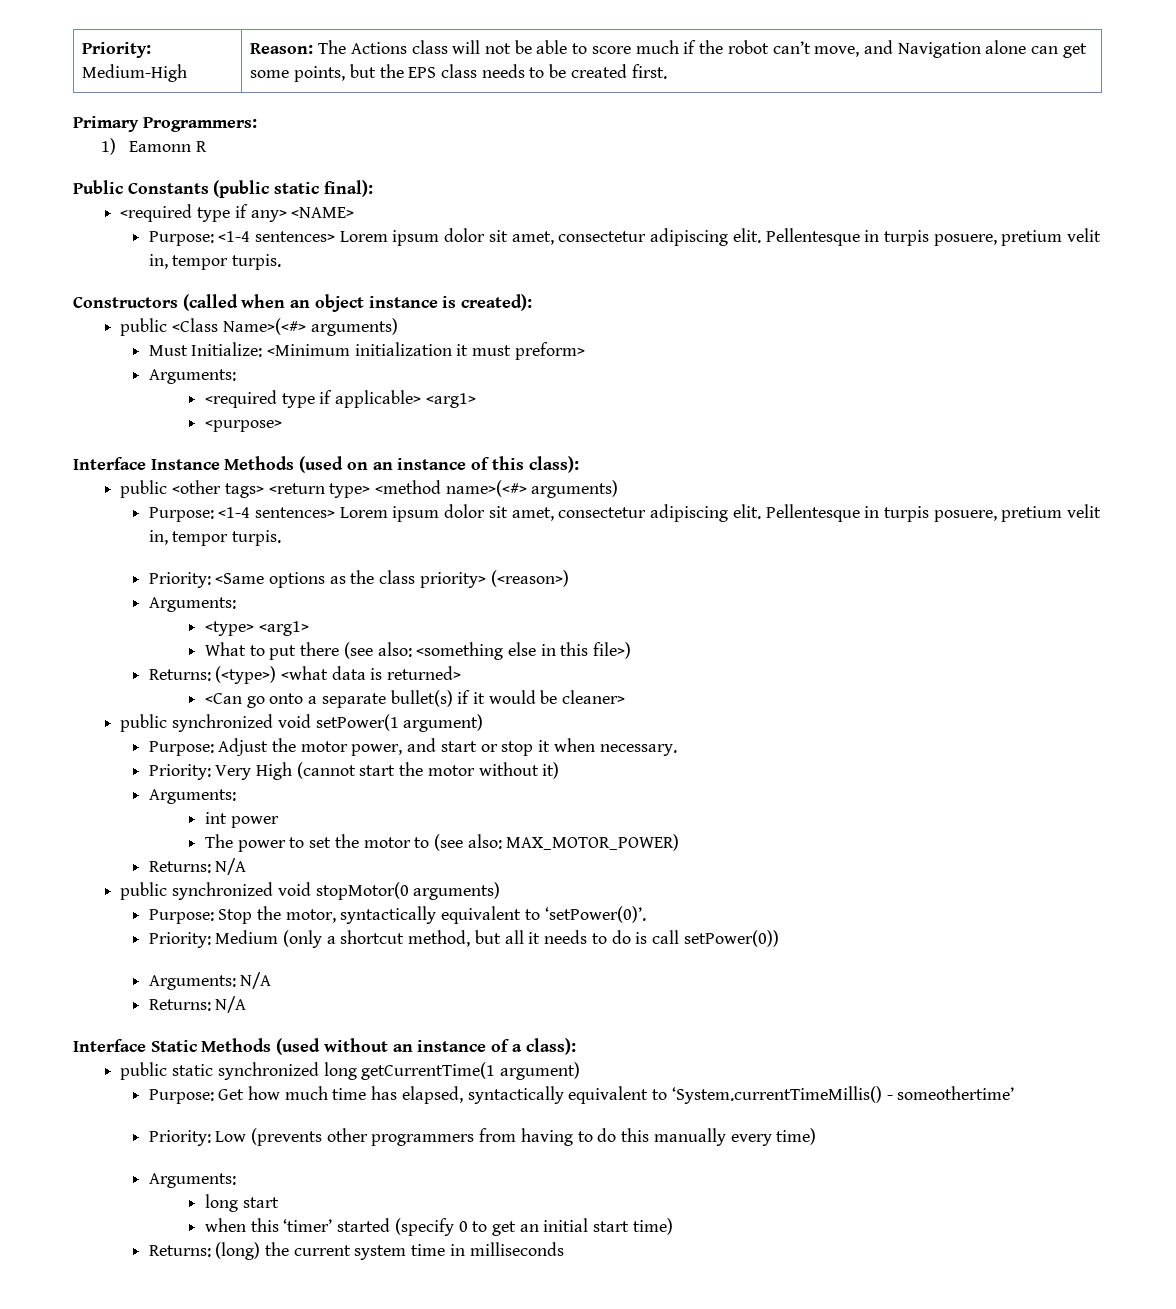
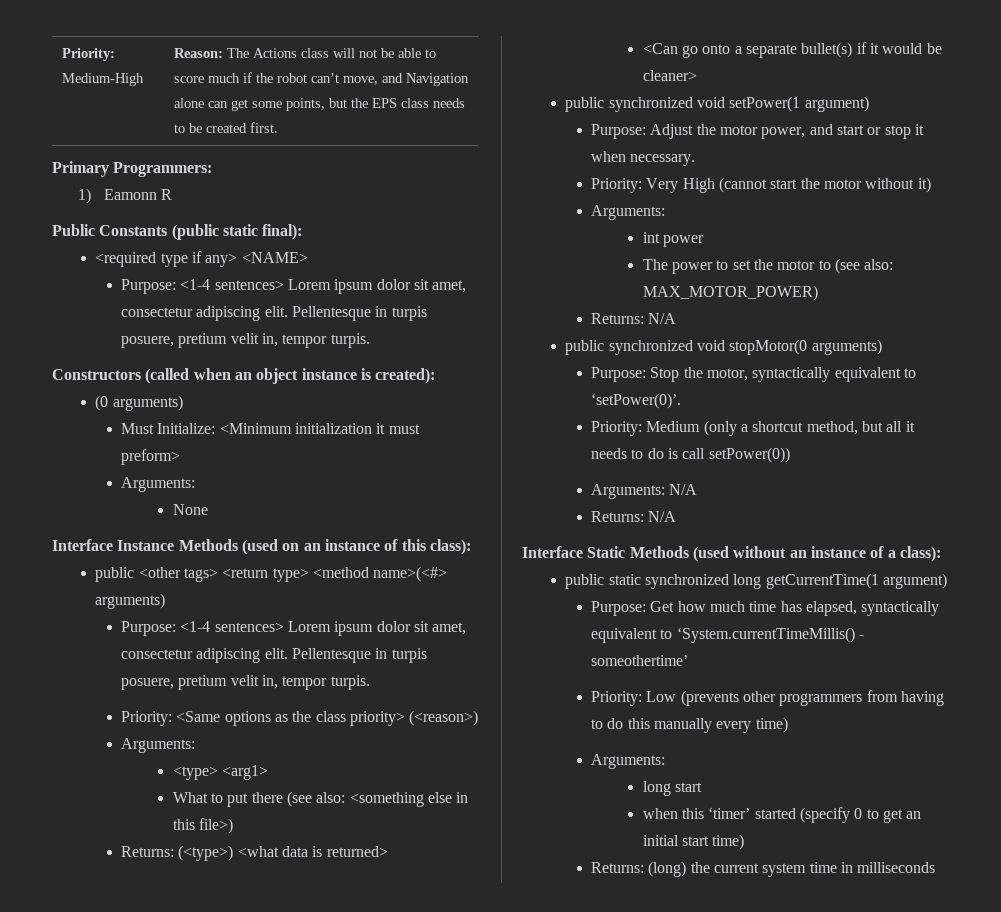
[120,318,306,336] public <Class Name>(<#> -> [95,395,109,411] (0
[204,390,476,408] [204,420,282,432] // <required type if applicable> <arg1> // <purpose> -> [172,504,208,515] // None

